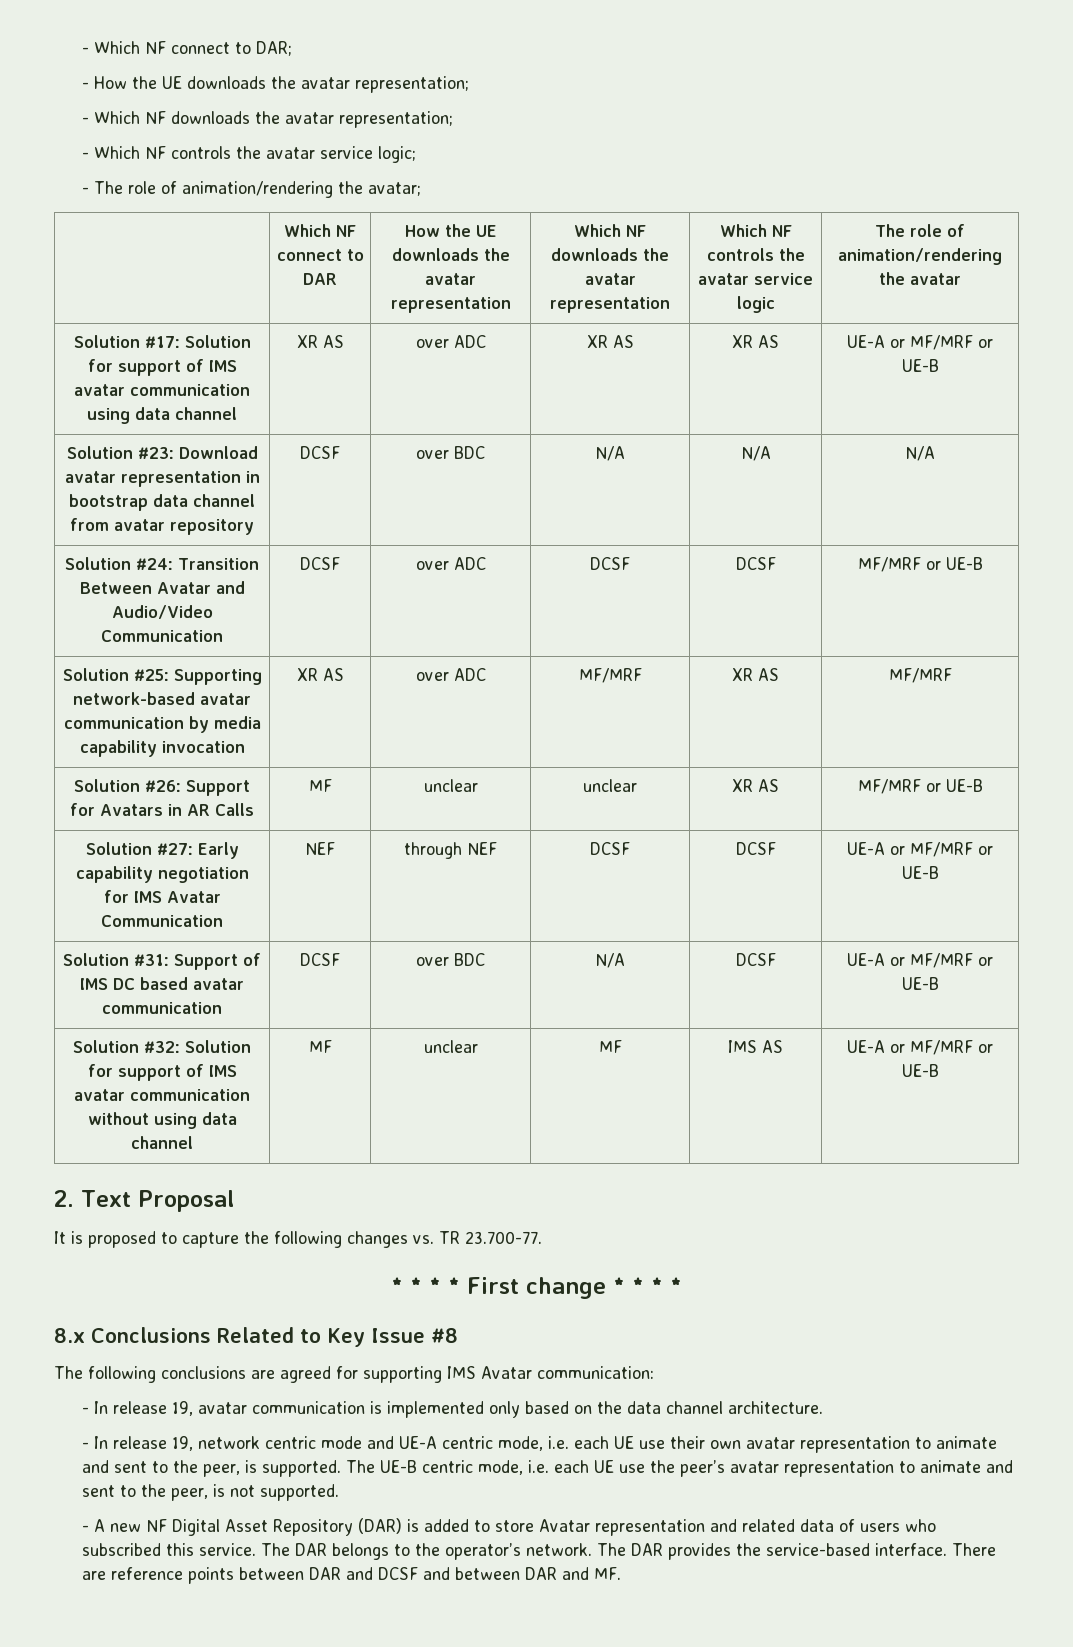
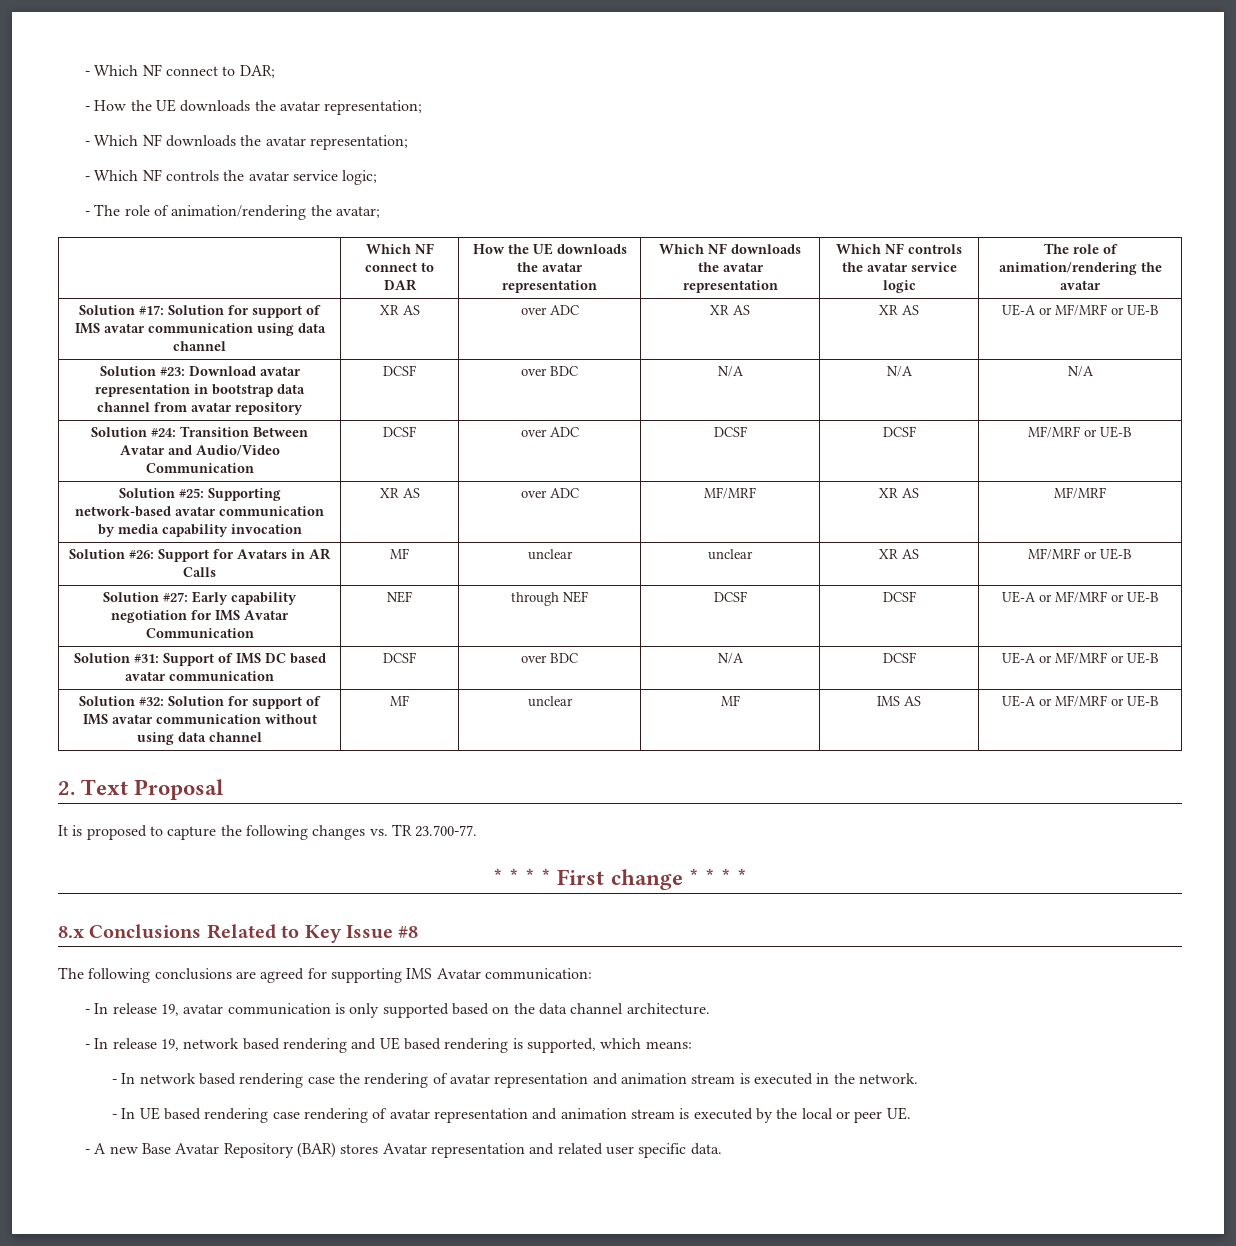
[386,1401,520,1418] implemented only -> [349,1003,449,1018] only supported
[264,1436,997,1453] [81,1460,1013,1477] [81,1484,339,1501] [81,1518,936,1536] [81,1543,996,1560] [81,1567,621,1584] centric mode and UE-A centric mode, i.e. each UE use their own avatar representation to animate and sent to the peer, is supported. The UE-B centric mode, i.e. each UE use the peer’s avatar representation to animate and sent to the peer, is not supported. // - A new NF Digital Asset Repository (DAR) is added to store Avatar representation and related data of users who subscribed this service. The DAR belongs to the operator’s network. The DAR provides the service-based interface. There are reference points between DAR and DCSF and between DAR and MF. -> [242,1037,692,1053] [112,1073,918,1088] [112,1107,911,1123] [85,1142,722,1158] based rendering and UE based rendering is supported, which means: // - In network based rendering case the rendering of avatar representation and animation stream is executed in the network. // - In UE based rendering case rendering of avatar representation and animation stream is executed by the local or peer UE. // - A new Base Avatar Repository (BAR) stores Avatar representation and related user specific data.

